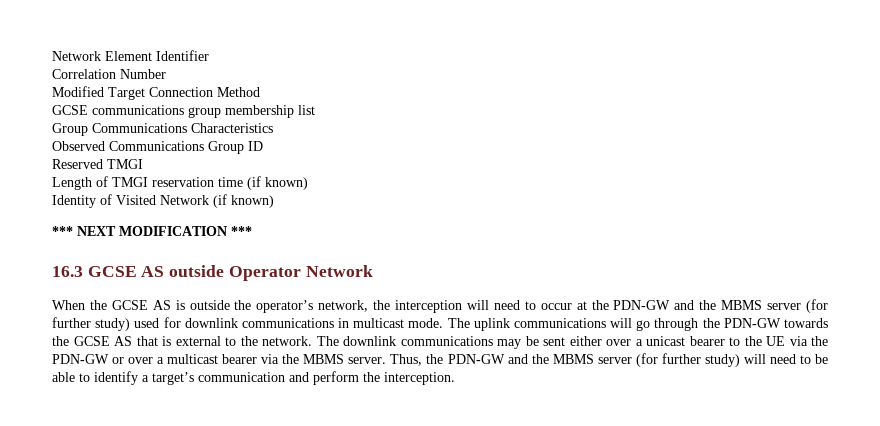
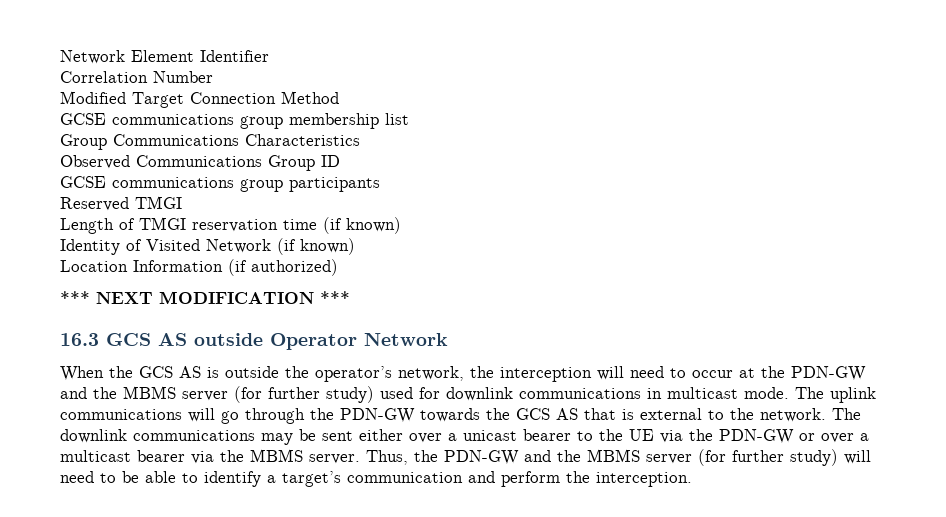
(263, 146) none -> [60,176,380,192] // GCSE communications group participants
(274, 201) none -> [60,259,338,276] // Location Information (if authorized)
[87,266,137,277] GCSE -> [106,333,151,346] GCS
[111,300,148,310] GCSE -> [139,366,173,378] GCS
[73,336,110,346] GCSE -> [516,408,550,420] GCS

